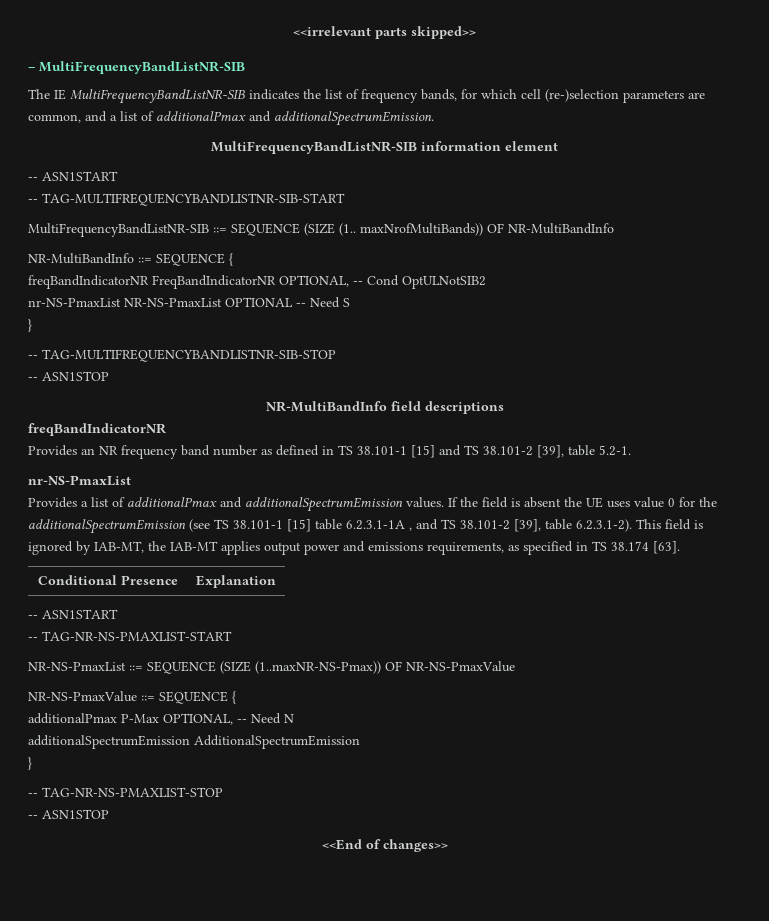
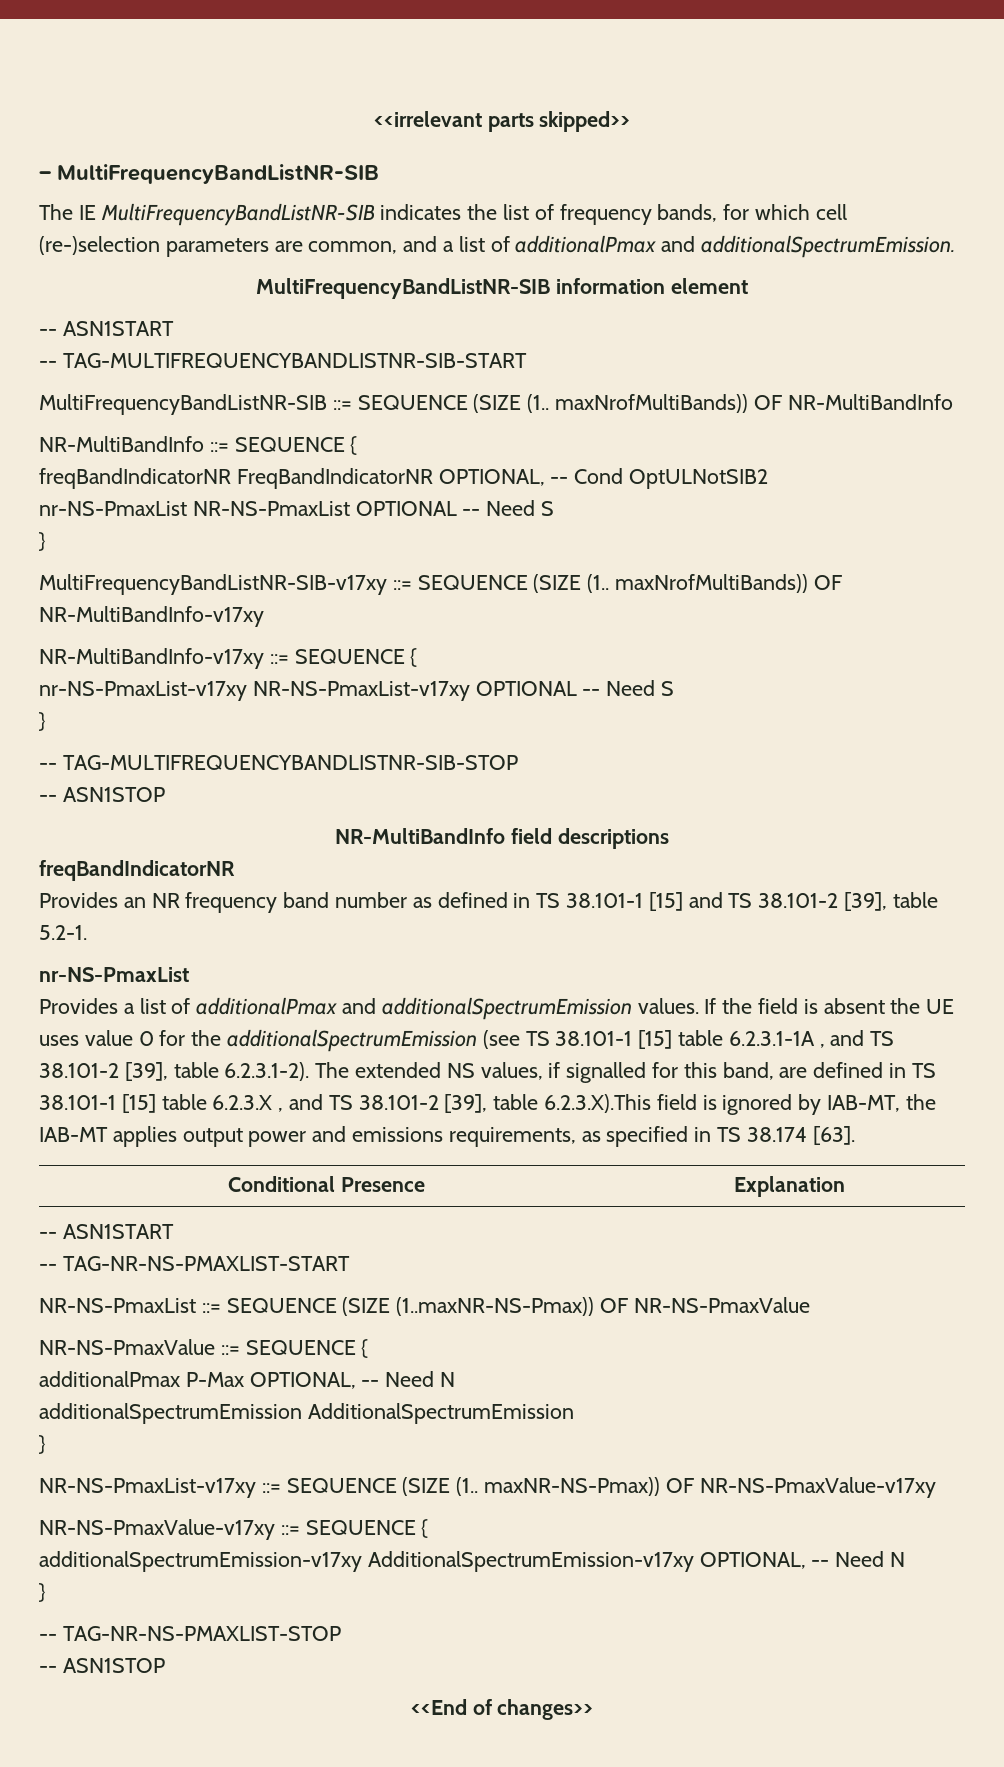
(32, 325) none -> [39,574,842,595] [39,606,264,627] [39,648,418,669] [39,680,675,701] [39,712,46,731] // MultiFrequencyBandListNR-SIB-v17xy ::= SEQUENCE (SIZE (1.. maxNrofMultiBands)) OF NR-MultiBandInfo-v17xy // NR-MultiBandInfo-v17xy ::= SEQUENCE { // nr-NS-PmaxList-v17xy NR-NS-PmaxList-v17xy OPTIONAL -- Need S // }
[636,519,661,529] This -> [315,1062,936,1083] [39,1094,652,1113] The extended NS values, if signalled for this band, are defined in TS 38.101-1 [15] table 6.2.3.X , and TS 38.101-2 [39], table 6.2.3.X).This
(32, 763) none -> [39,1477,936,1498] [39,1519,429,1540] [39,1551,906,1572] [39,1583,46,1602] // NR-NS-PmaxList-v17xy ::= SEQUENCE (SIZE (1.. maxNR-NS-Pmax)) OF NR-NS-PmaxValue-v17xy // NR-NS-PmaxValue-v17xy ::= SEQUENCE { // additionalSpectrumEmission-v17xy AdditionalSpectrumEmission-v17xy OPTIONAL, -- Need N // }

